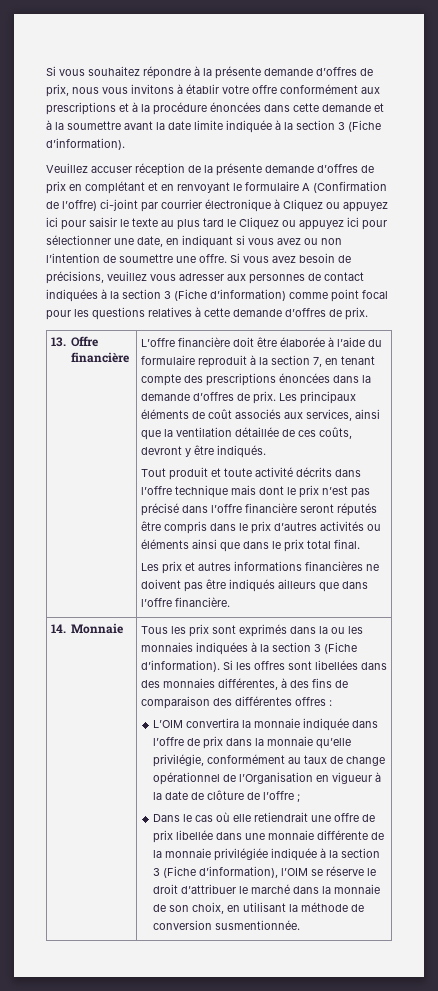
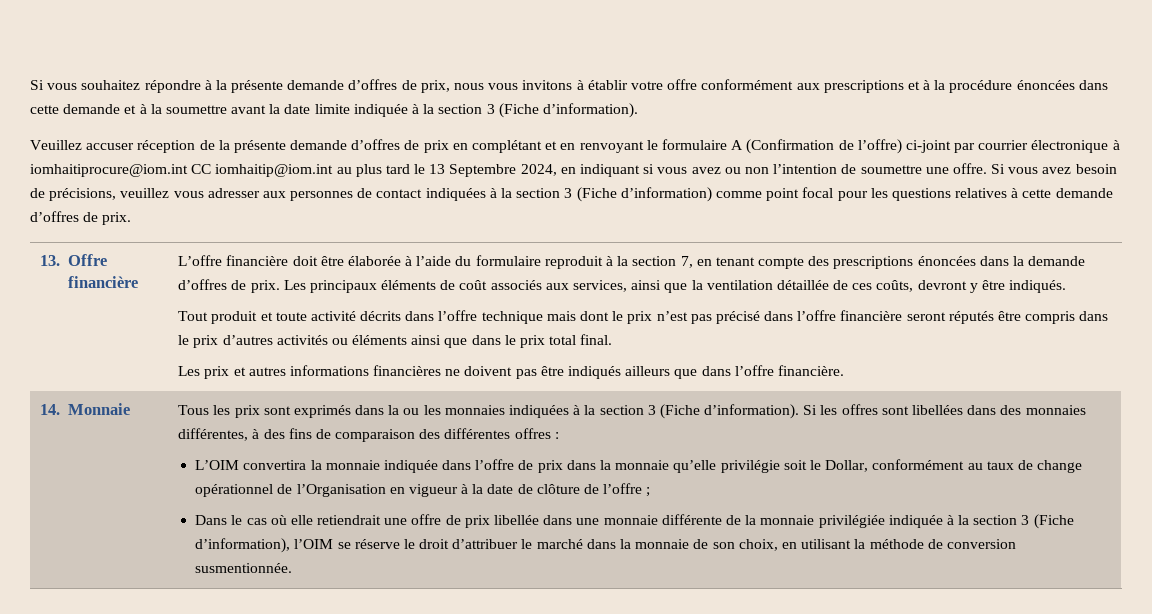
[283,199,388,212] [46,217,387,230] [46,235,163,247] Cliquez ou appuyez ici pour saisir le texte au plus tard le Cliquez ou appuyez ici pour sélectionner une date, -> [30,164,557,177] iomhaitiprocure@iom.int CC iomhaitip@iom.int au plus tard le 13 Septembre 2024,
[152,754,204,767] privilégie, -> [720,460,869,473] privilégie soit le Dollar,

